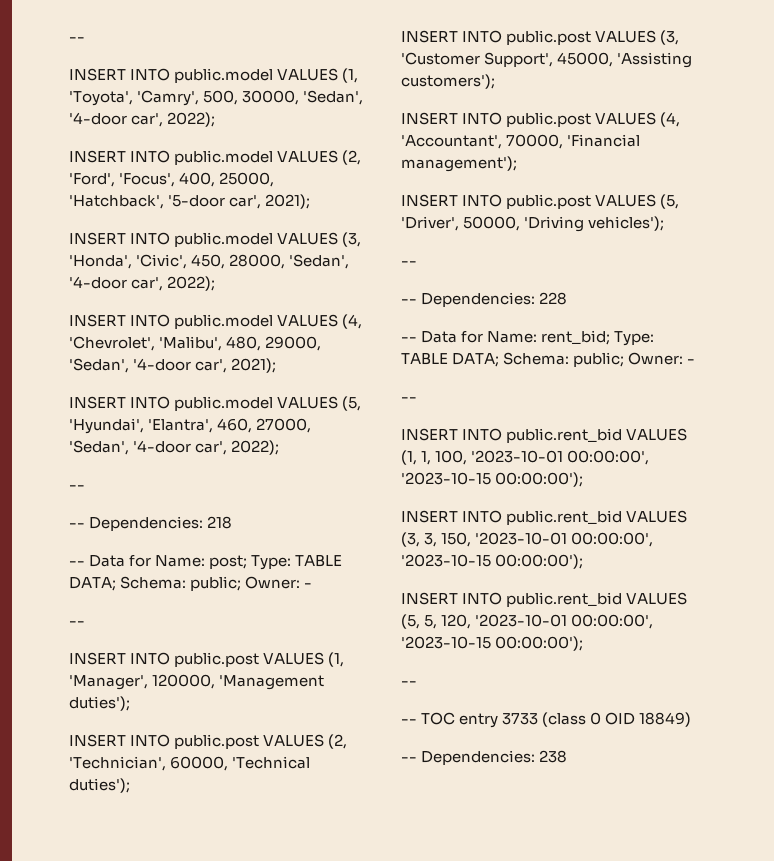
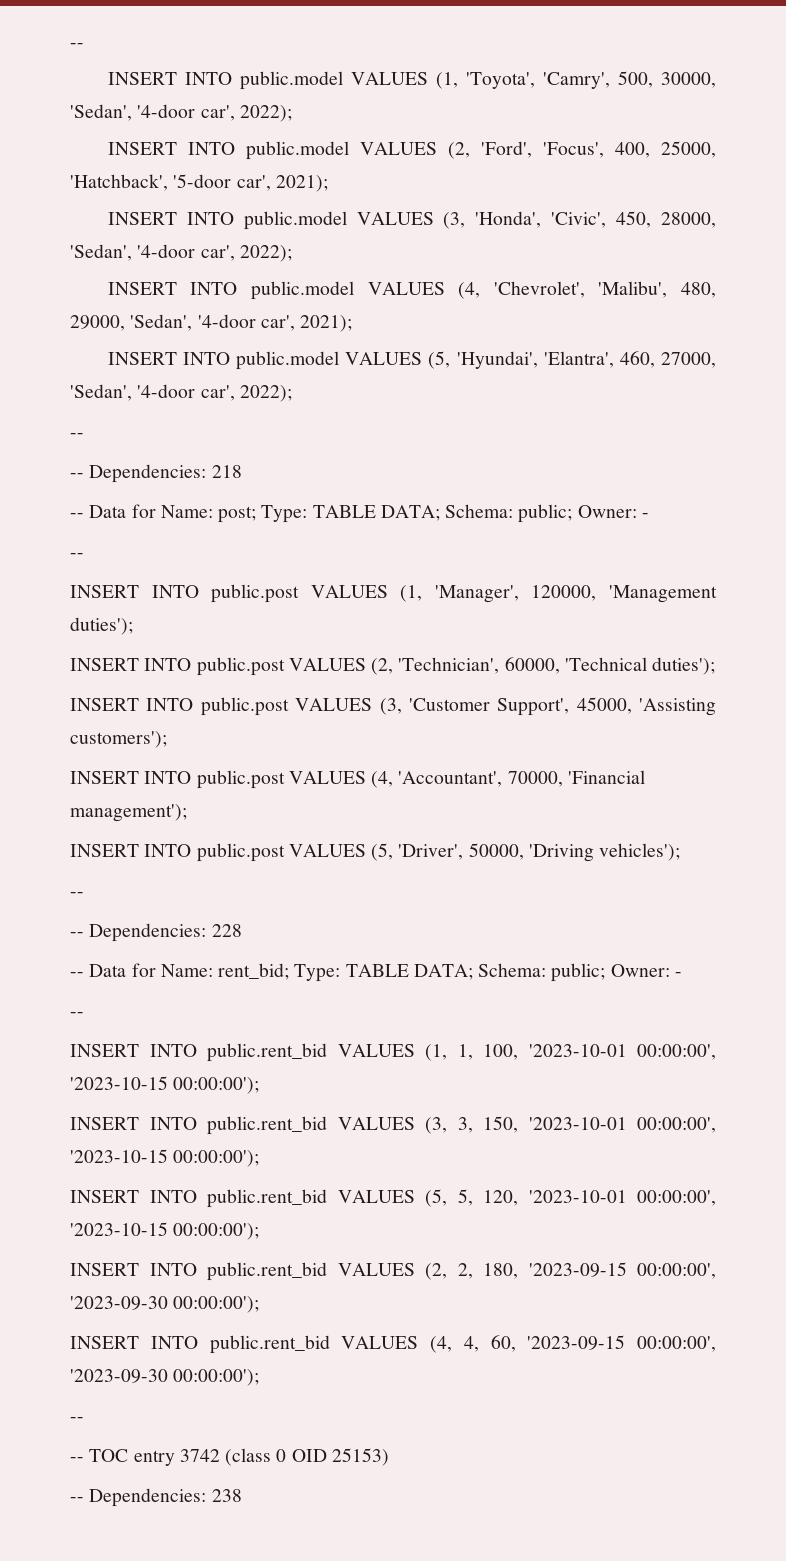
(584, 643) none -> [70,1262,716,1281] [70,1296,260,1313] [70,1335,716,1354] [70,1369,260,1386] // INSERT INTO public.rent_bid VALUES (2, 2, 180, '2023-09-15 00:00:00', '2023-09-30 00:00:00'); // INSERT INTO public.rent_bid VALUES (4, 4, 60, '2023-09-15 00:00:00', '2023-09-30 00:00:00');
[502,713,539,725] 3733 -> [179,1449,220,1462] 3742
[639,712,692,727] 18849) -> [331,1448,389,1466] 25153)

